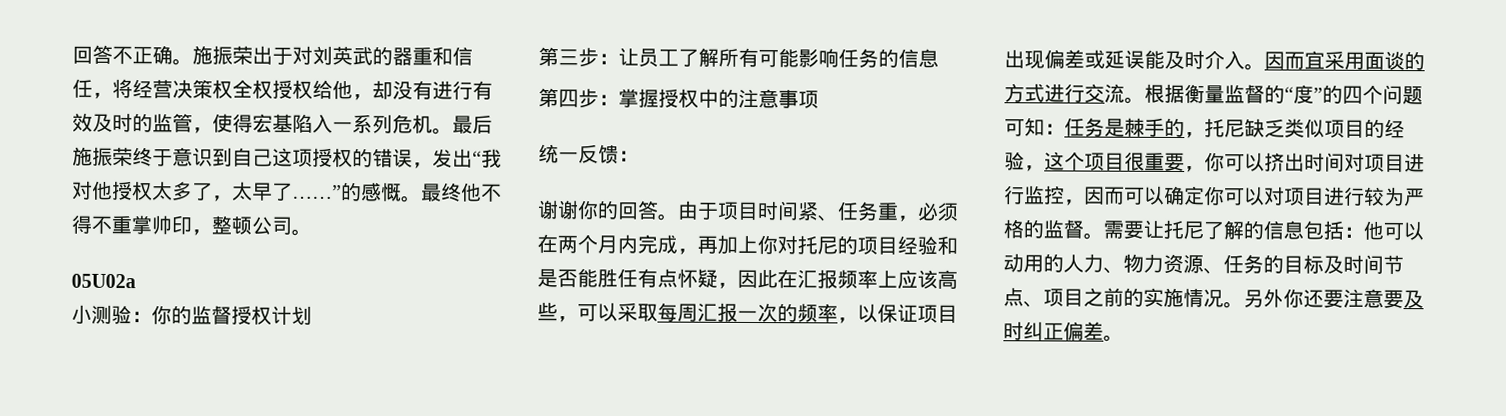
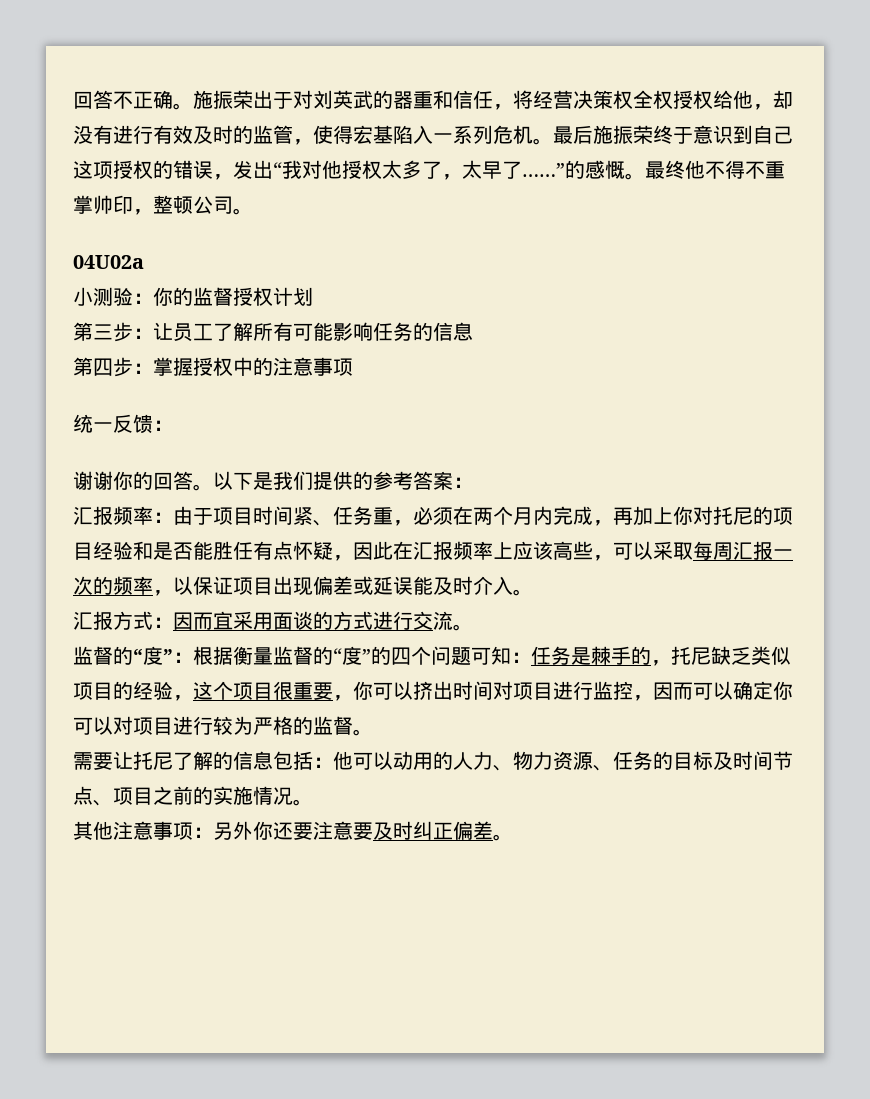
[71,273,136,289] 05U02a -> [73,255,144,269] 04U02a
(678, 217) none -> [213,471,473,490] [73,506,173,525] 以下是我们提供的参考答案： // 汇报频率：
(1265, 67) none -> [73,611,173,630] // 汇报方式：
(1145, 100) none -> [73,646,193,665] // 监督的“度”：
(1104, 236) none -> (373, 732) //
(1244, 305) none -> [73,821,213,840] // 其他注意事项：

